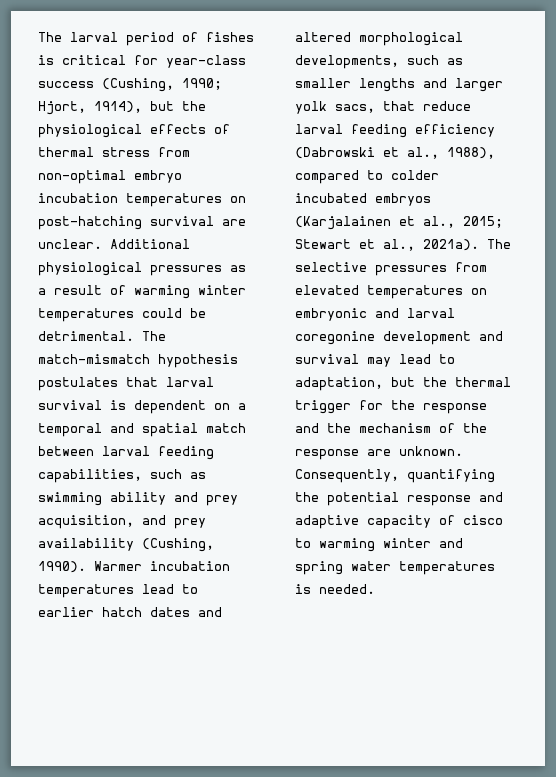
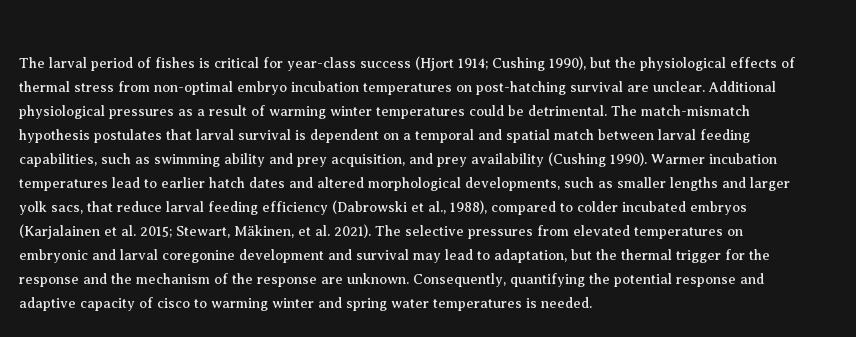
[102,78,222,92] [38,101,142,115] (Cushing, 1990; Hjort, 1914), -> [415,56,586,71] (Hjort 1914; Cushing 1990),
[142,538,214,552] (Cushing, -> [548,152,606,167] (Cushing
[423,216,503,228] [295,239,479,251] al., 2015; Stewart et al., 2021a). -> [121,224,371,238] al. 2015; Stewart, Mäkinen, et al. 2021).

